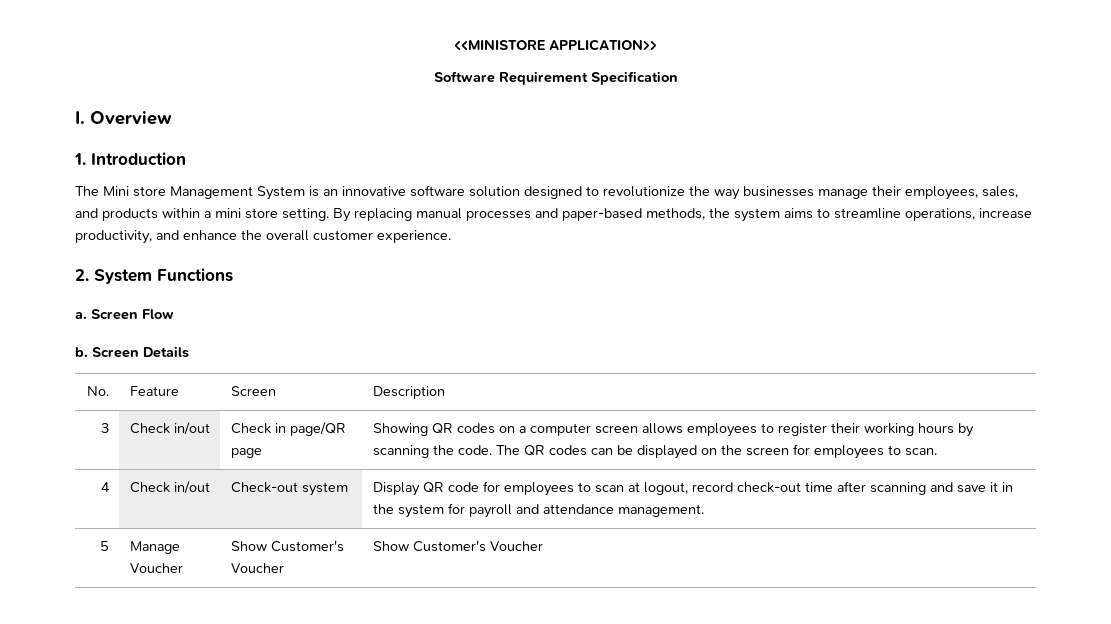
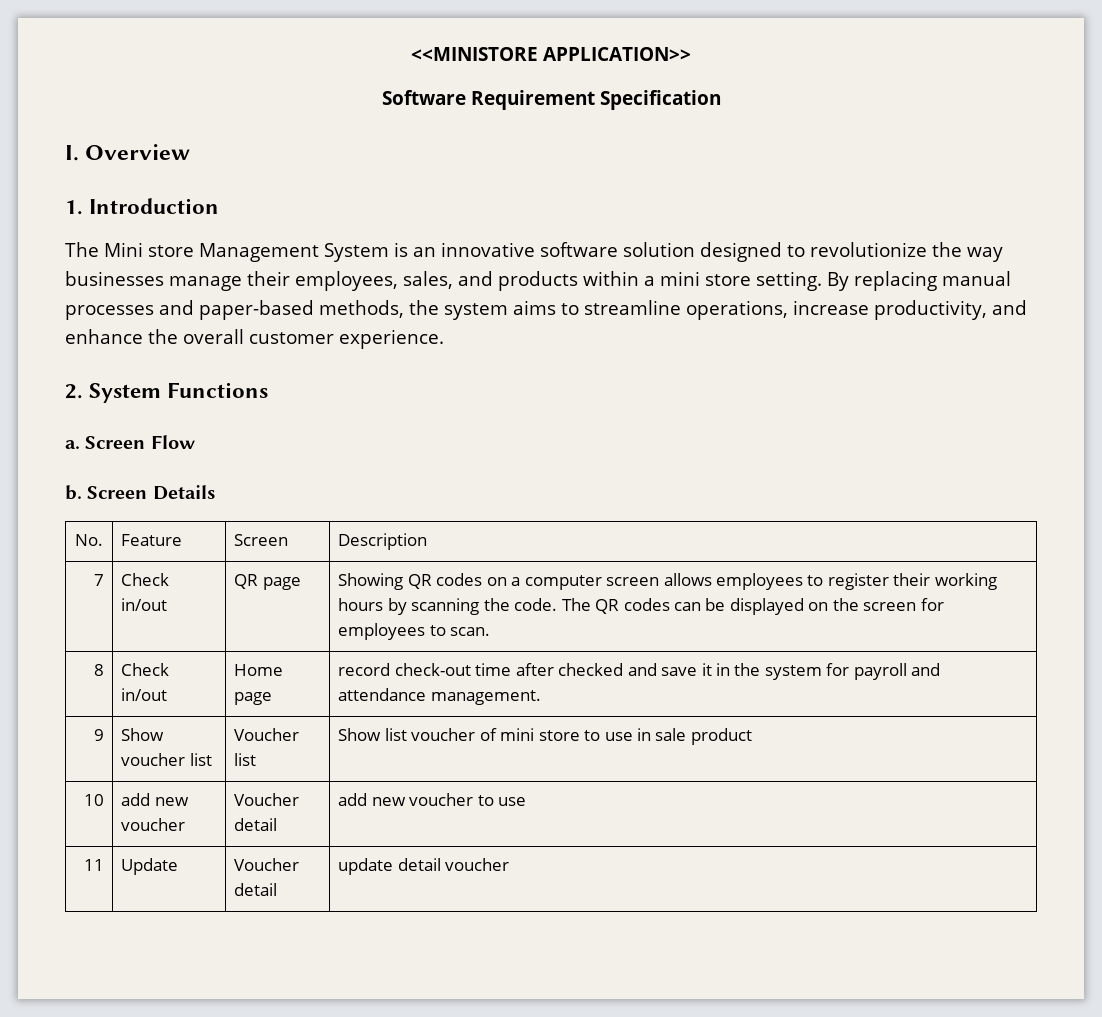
[101,423,110,433] [129,422,210,435] [230,422,346,436] 3 | Check in/out | Check in page/QR -> [93,574,104,586] [121,573,170,586] [121,598,168,611] [234,574,259,589] 7 | Check in/out | QR
[101,482,111,492] [129,481,210,494] [230,482,348,496] [372,481,688,496] 4 | Check in/out | Check-out system | Display QR code for employees to scan at logout, -> [93,664,104,676] [121,663,170,676] [121,688,168,701] [234,664,284,676] [234,692,273,705] 8 | Check in/out | Home page |
[869,482,926,495] scanning -> [558,663,624,676] checked
[100,541,110,551] [129,541,180,554] [129,563,183,573] [230,540,344,552] [230,563,284,573] [372,540,543,552] 5 | Manage Voucher | Show Customer's Voucher | Show Customer's Voucher -> [93,729,104,741] [121,728,165,741] [121,753,212,766] [234,728,300,741] [234,753,257,766] [338,728,752,745] [83,794,104,806] [121,793,189,806] [121,818,186,831] [234,793,300,806] [234,818,278,831] [338,793,527,806] [83,859,104,871] [121,858,179,875] [234,858,300,871] [234,883,278,896] [338,858,510,875] 9 | Show voucher list | Voucher list | Show list voucher of mini store to use in sale product // 10 | add new voucher | Voucher detail | add new voucher to use // 11 | Update | Voucher detail | update detail voucher

